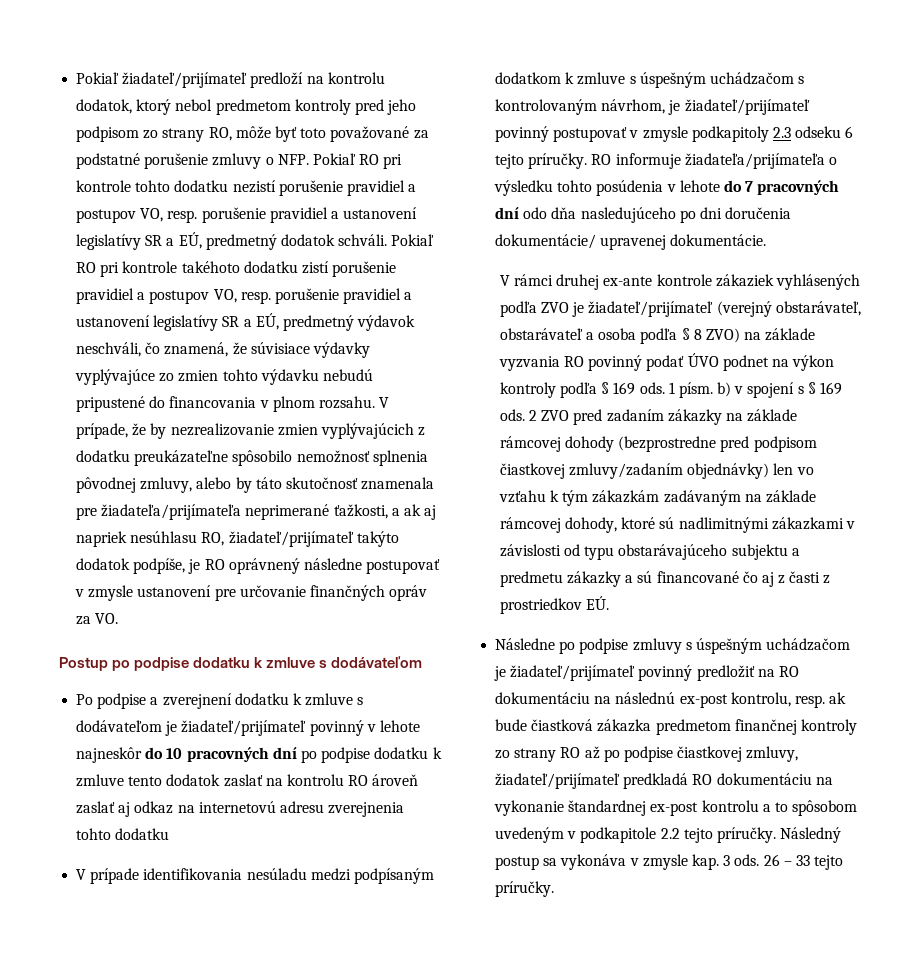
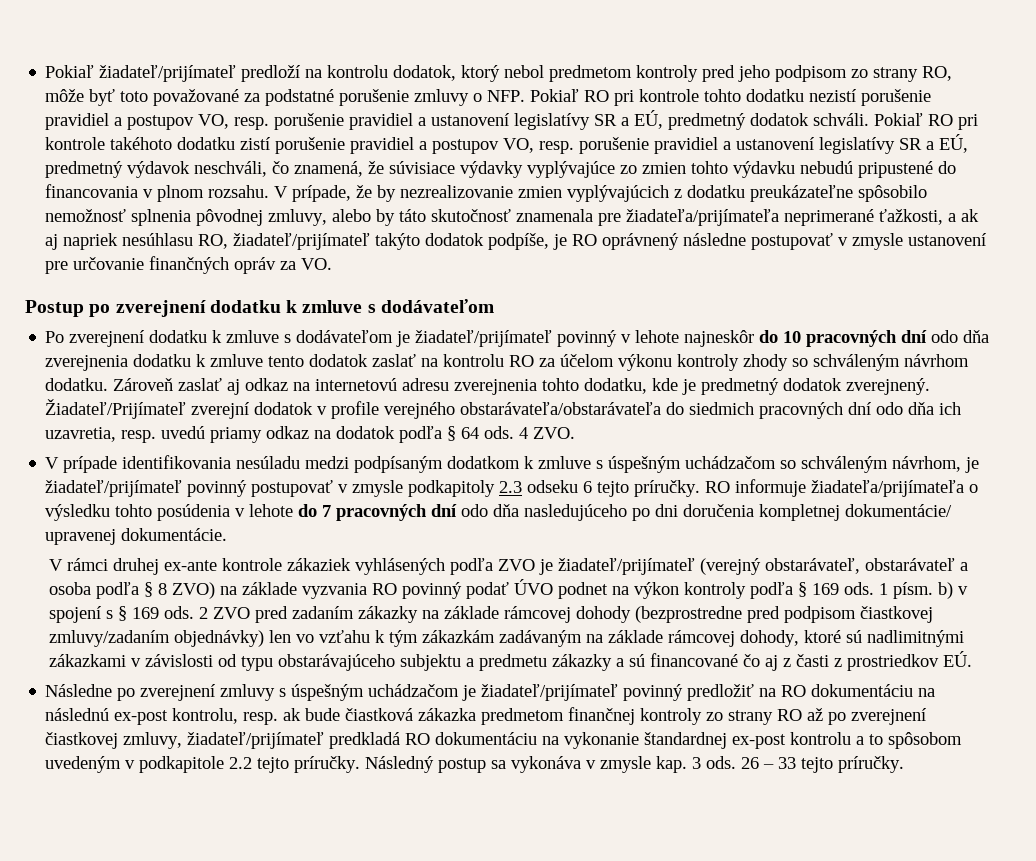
[134,657,190,671] podpise -> [115,300,206,317] zverejnení
[97,693,159,709] podpise a -> (65, 337) none
[300,747,371,763] po podpise -> [931,330,990,343] [45,355,129,371] odo dňa zverejnenia
[372,774,419,786] ároveň -> [539,354,970,371] [45,378,174,391] za účelom výkonu kontroly zhody so schváleným návrhom dodatku. Zároveň
[115,828,170,840] dodatku -> [584,378,931,395] [45,399,962,419] [45,426,576,443] dodatku, kde je predmetný dodatok zverejnený. Žiadateľ/Prijímateľ zverejní dodatok v profile verejného obstarávateľa/obstarávateľa do siedmich pracovných dní odo dňa ich uzavretia, resp. uvedú priamy odkaz na dodatok podľa § 64 ods. 4 ZVO.
[798,76,805,84] [495,99,598,115] s kontrolovaným -> [780,456,889,473] so schváleným
(792, 213) none -> [759,504,841,521] kompletnej
[579,638,629,654] podpise -> [140,684,216,701] zverejnení
[623,746,673,762] podpise -> [851,708,927,725] zverejnení

